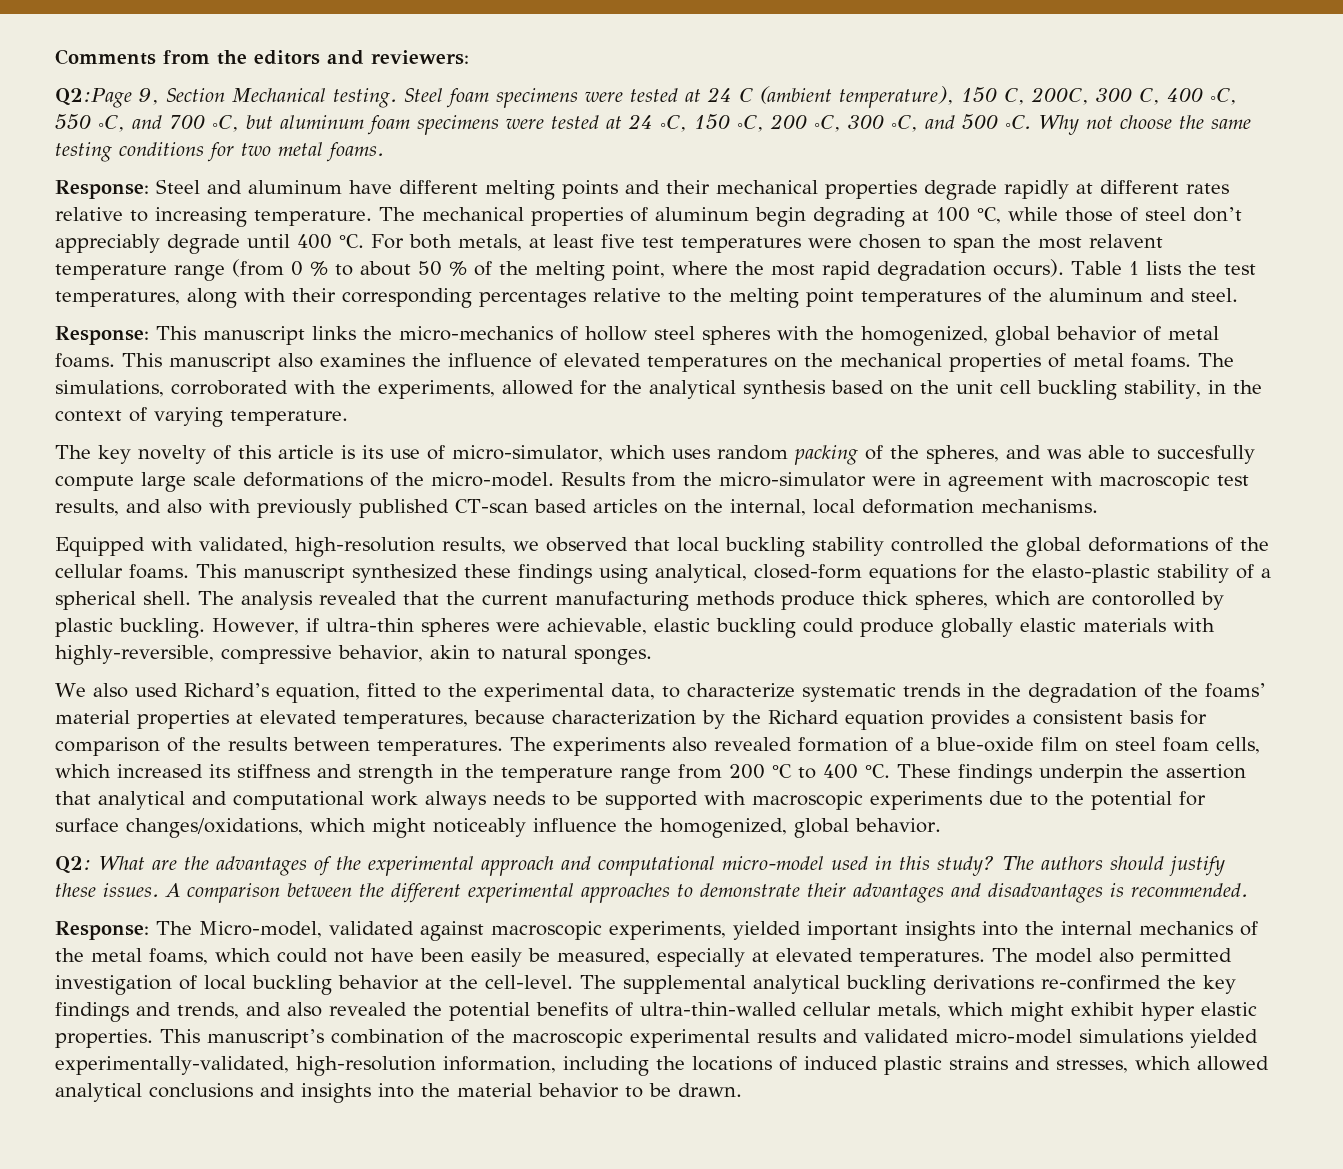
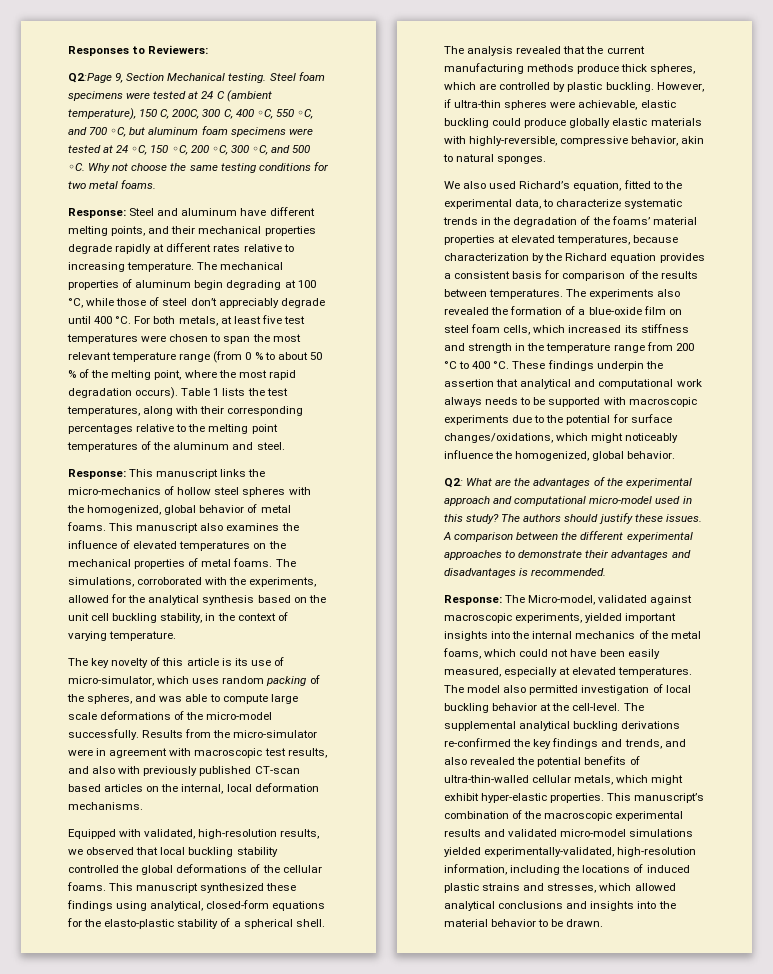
[55,49,469,65] Comments from the editors and reviewers: -> [68,45,209,56] Responses to Reviewers:
[562,180,618,199] points -> [111,226,146,236] points,
[1089,234,1163,248] relavent -> [68,352,111,360] relevant
[1156,445,1255,464] succesfully -> (220, 698) none
[431,472,554,487] micro-model. -> [206,712,273,720] [68,729,139,740] micro-model successfully.
[1092,591,1196,606] contorolled -> [499,82,551,90] controlled
(792, 744) none -> [491,307,509,315] the
[528,948,550,962] be -> (660, 654) none
[1141,1002,1257,1021] hyper elastic -> [481,793,548,803] hyper-elastic

